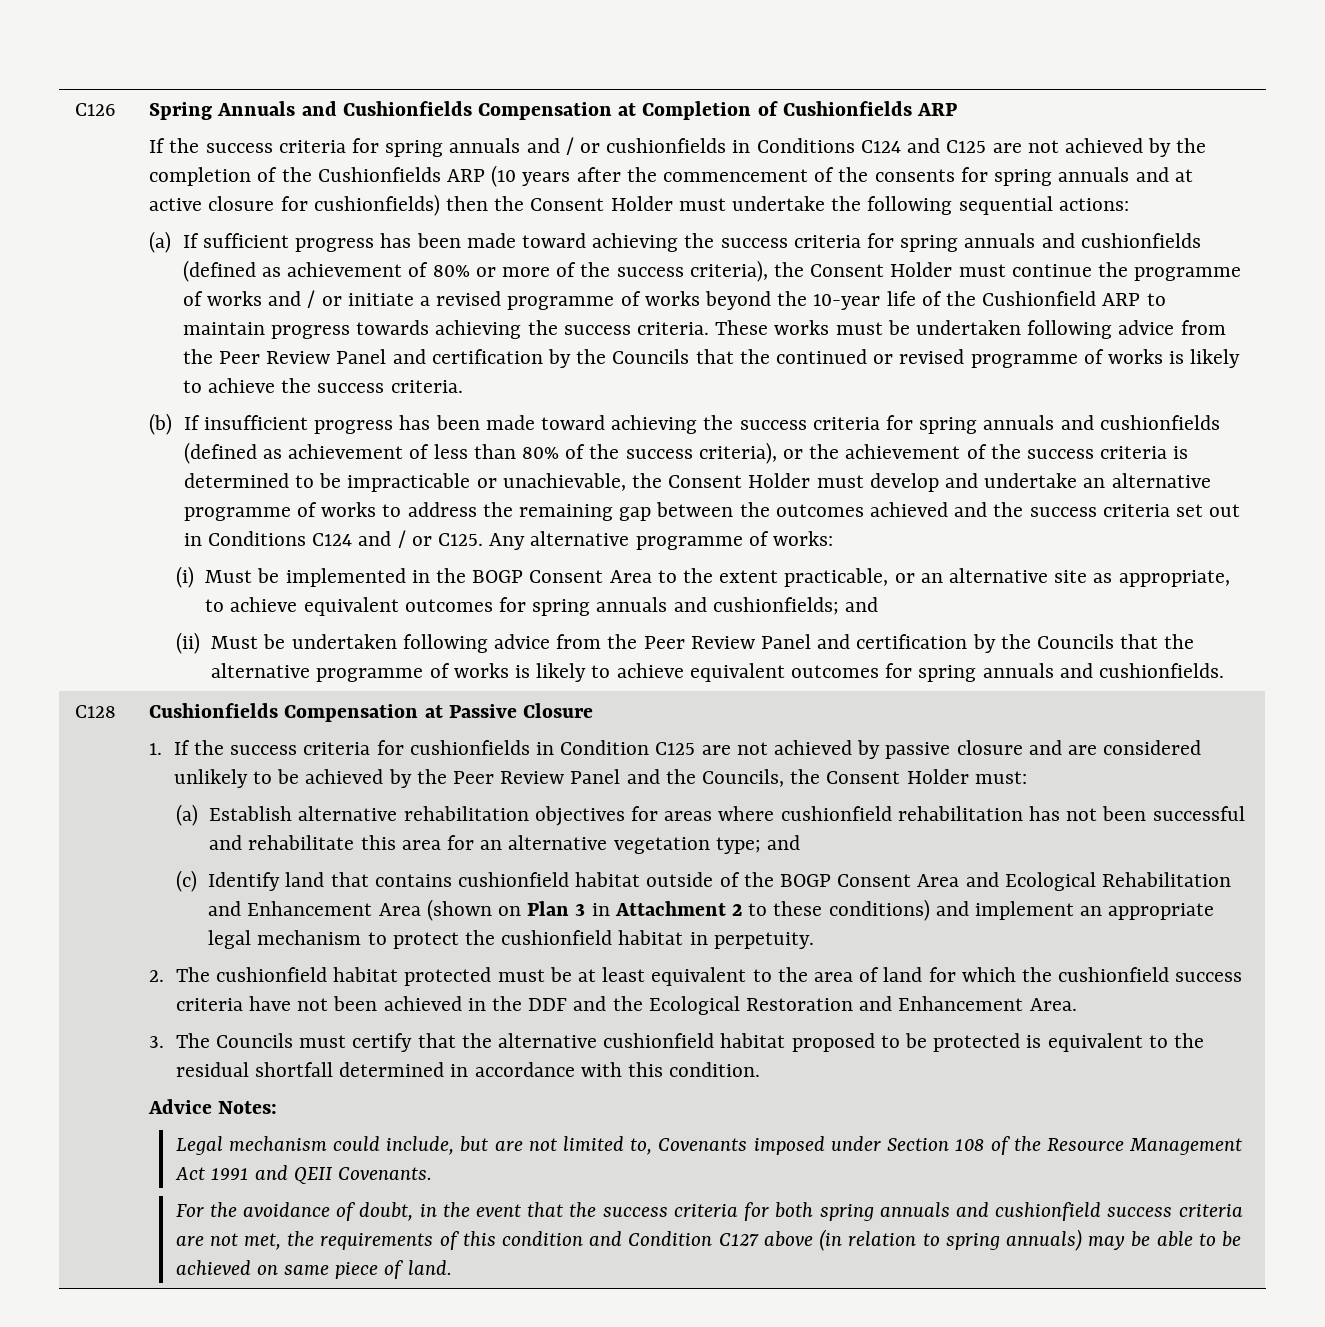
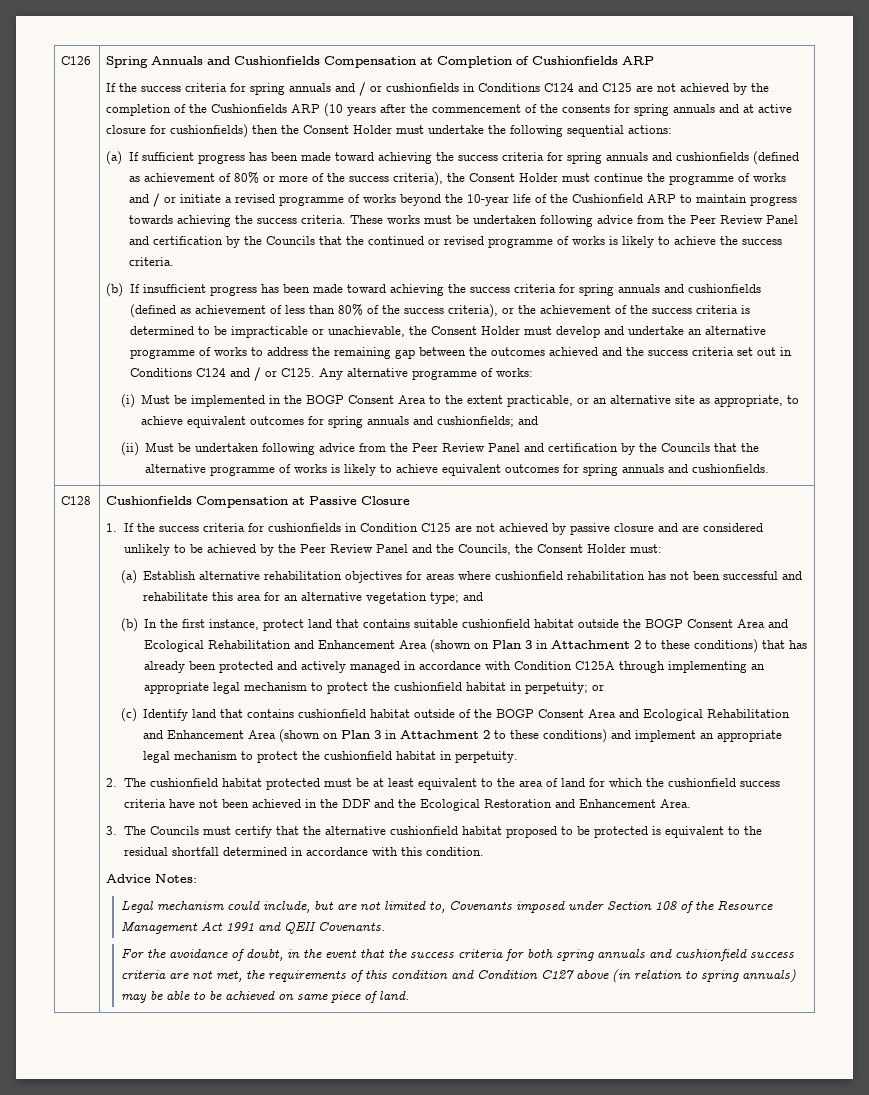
(800, 842) none -> [120,618,789,632] [144,639,808,653] [144,661,766,673] [144,682,605,694] // (b) In the first instance, protect land that contains suitable cushionfield habitat outside the BOGP Consent Area and Ecological Rehabilitation and Enhancement Area (shown on Plan 3 in Attachment 2 to these conditions) that has already been protected and actively managed in accordance with Condition C125A through implementing an appropriate legal mechanism to protect the cushionfield habitat in perpetuity; or

